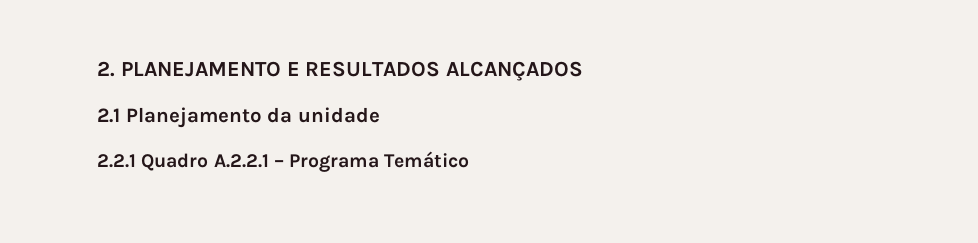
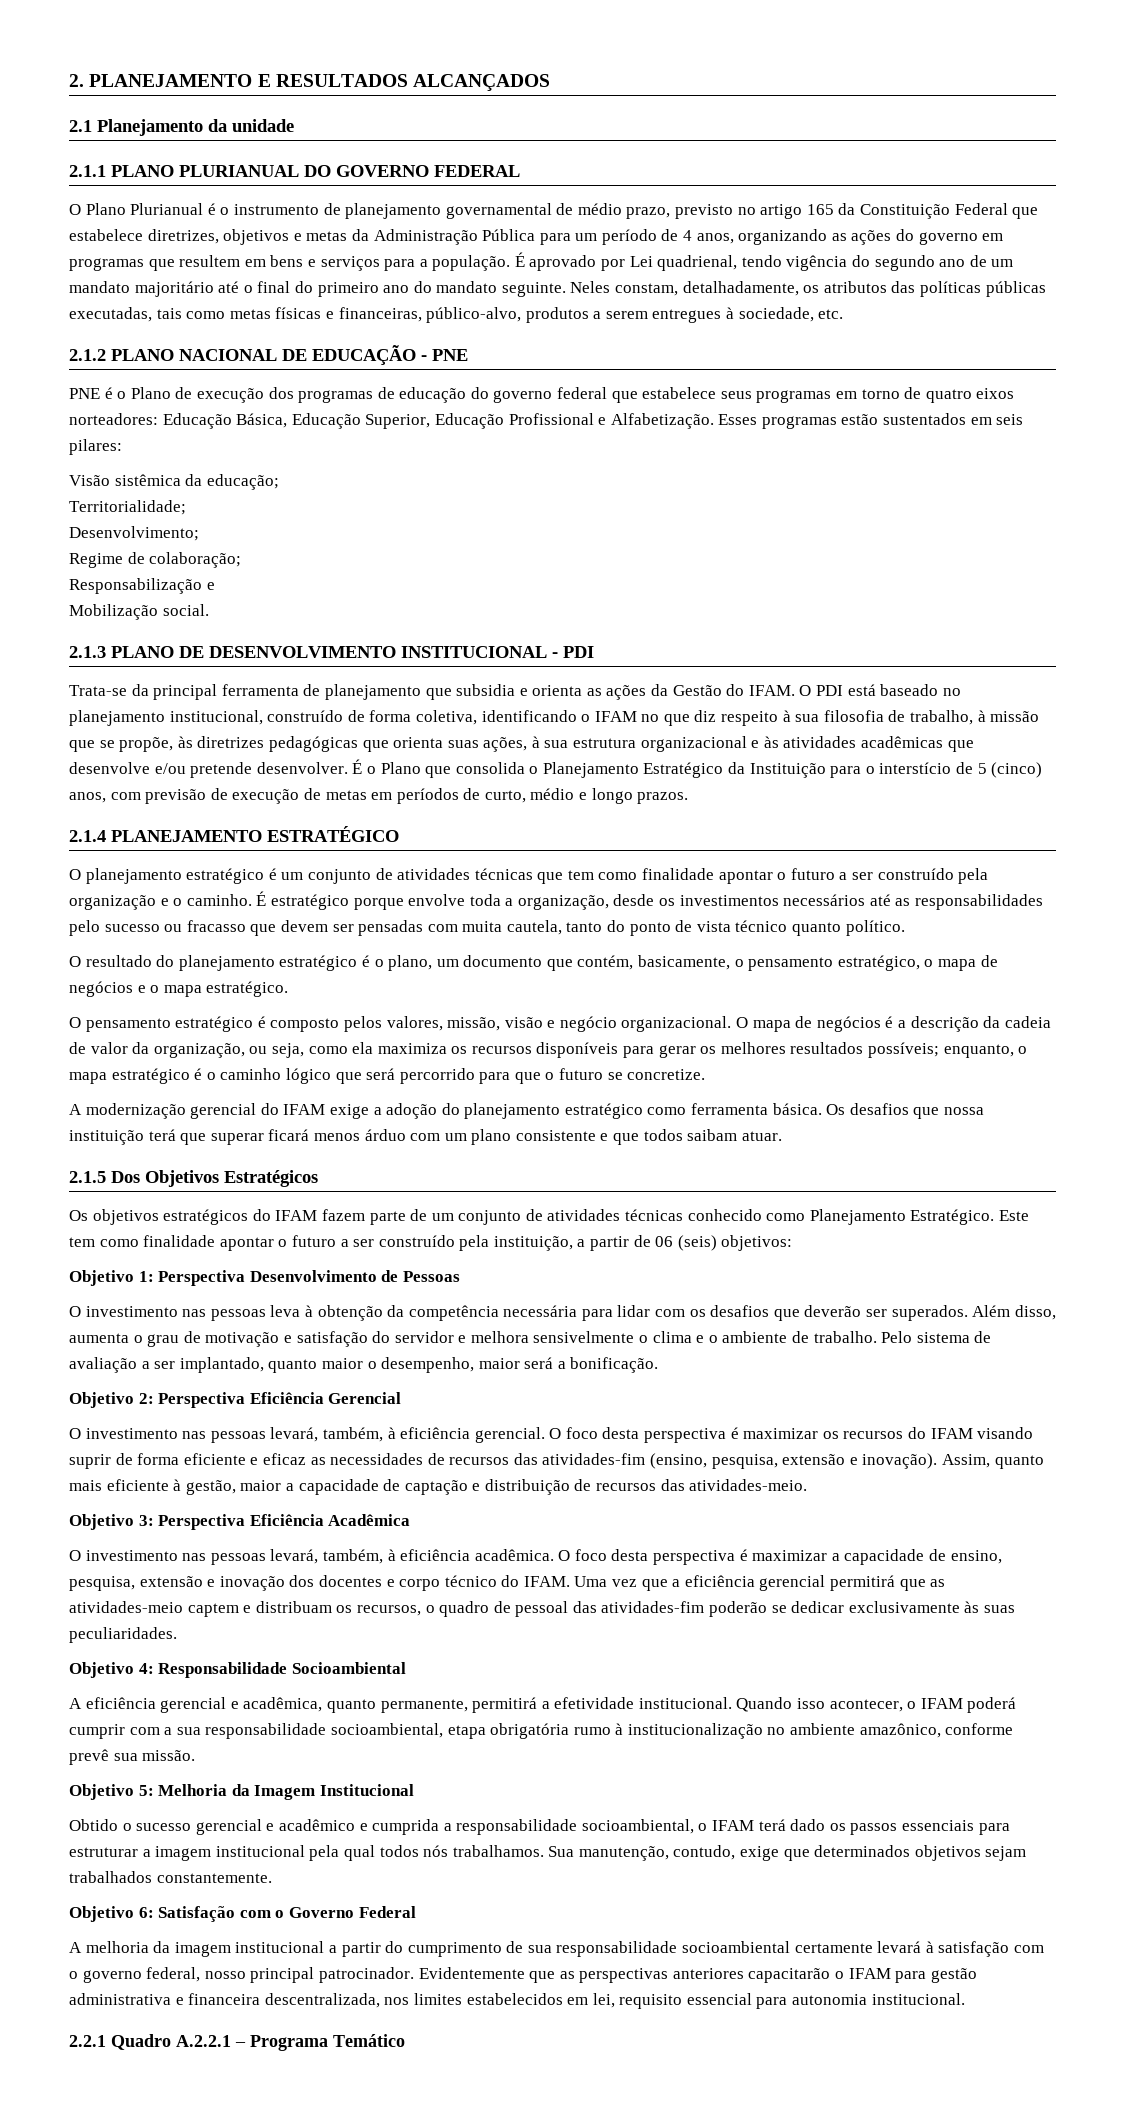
(380, 115) none -> [69,165,520,177] [69,203,1039,219] [69,229,1004,245] [69,252,1014,271] [69,281,1046,297] [69,307,844,323] [69,345,468,365] [69,387,1015,403] [69,413,1024,429] [69,439,122,455] [69,474,279,490] [69,500,186,515] [69,526,199,541] [69,552,242,568] [69,578,215,594] [69,604,209,620] [69,646,594,658] [69,684,961,700] [69,710,1040,726] [69,736,974,752] [69,759,1043,778] [69,788,689,804] [69,826,399,842] [69,868,989,884] [69,891,1044,910] [69,920,905,936] [69,955,998,971] [69,981,289,997] [69,1016,1051,1032] [69,1042,1028,1058] [69,1068,706,1084] [69,1103,985,1119] [69,1129,782,1145] [69,1170,318,1187] [69,1209,1030,1225] [69,1235,793,1251] [69,1270,460,1286] [69,1305,1056,1321] [69,1331,992,1347] [69,1357,659,1373] [69,1392,402,1408] [69,1427,1034,1443] [69,1453,1044,1469] [69,1479,808,1495] [69,1514,411,1530] [69,1549,1002,1565] [69,1575,946,1591] [69,1601,1016,1617] [69,1627,177,1643] [69,1662,406,1678] [69,1697,1017,1713] [69,1723,1014,1739] [69,1749,196,1765] [69,1784,414,1800] [69,1819,1010,1835] [69,1845,1027,1861] [69,1871,272,1883] [69,1906,416,1922] [69,1941,1045,1957] [69,1967,977,1983] [69,1993,965,2009] // 2.1.1 PLANO PLURIANUAL DO GOVERNO FEDERAL // O Plano Plurianual é o instrumento de planejamento governamental de médio prazo, previsto no artigo 165 da Constituição Federal que estabelece diretrizes, objetivos e metas da Administração Pública para um período de 4 anos, organizando as ações do governo em programas que resultem em bens e serviços para a população. É aprovado por Lei quadrienal, tendo vigência do segundo ano de um mandato majoritário até o final do primeiro ano do mandato seguinte. Neles constam, detalhadamente, os atributos das políticas públicas executadas, tais como metas físicas e financeiras, público-alvo, produtos a serem entregues à sociedade, etc. // 2.1.2 PLANO NACIONAL DE EDUCAÇÃO - PNE // PNE é o Plano de execução dos programas de educação do governo federal que estabelece seus programas em torno de quatro eixos norteadores: Educação Básica, Educação Superior, Educação Profissional e Alfabetização. Esses programas estão sustentados em seis pilares: // Visão sistêmica da educação; // Territorialidade; // Desenvolvimento; // Regime de colaboração; // Responsabilização e // Mobilização social. // 2.1.3 PLANO DE DESENVOLVIMENTO INSTITUCIONAL - PDI // Trata-se da principal ferramenta de planejamento que subsidia e orienta as ações da Gestão do IFAM. O PDI está baseado no planejamento institucional, construído de forma coletiva, identificando o IFAM no que diz respeito à sua filosofia de trabalho, à missão que se propõe, às diretrizes pedagógicas que orienta suas ações, à sua estrutura organizacional e às atividades acadêmicas que desenvolve e/ou pretende desenvolver. É o Plano que consolida o Planejamento Estratégico da Instituição para o interstício de 5 (cinco) anos, com previsão de execução de metas em períodos de curto, médio e longo prazos. // 2.1.4 PLANEJAMENTO ESTRATÉGICO // O planejamento estratégico é um conjunto de atividades técnicas que tem como finalidade apontar o futuro a ser construído pela organização e o caminho. É estratégico porque envolve toda a organização, desde os investimentos necessários até as responsabilidades pelo sucesso ou fracasso que devem ser pensadas com muita cautela, tanto do ponto de vista técnico quanto político. // O resultado do planejamento estratégico é o plano, um documento que contém, basicamente, o pensamento estratégico, o mapa de negócios e o mapa estratégico. // O pensamento estratégico é composto pelos valores, missão, visão e negócio organizacional. O mapa de negócios é a descrição da cadeia de valor da organização, ou seja, como ela maximiza os recursos disponíveis para gerar os melhores resultados possíveis; enquanto, o mapa estratégico é o caminho lógico que será percorrido para que o futuro se concretize. // A modernização gerencial do IFAM exige a adoção do planejamento estratégico como ferramenta básica. Os desafios que nossa instituição terá que superar ficará menos árduo com um plano consistente e que todos saibam atuar. // 2.1.5 Dos Objetivos Estratégicos // Os objetivos estratégicos do IFAM fazem parte de um conjunto de atividades técnicas conhecido como Planejamento Estratégico. Este tem como finalidade apontar o futuro a ser construído pela instituição, a partir de 06 (seis) objetivos: // Objetivo 1: Perspectiva Desenvolvimento de Pessoas // O investimento nas pessoas leva à obtenção da competência necessária para lidar com os desafios que deverão ser superados. Além disso, aumenta o grau de motivação e satisfação do servidor e melhora sensivelmente o clima e o ambiente de trabalho. Pelo sistema de avaliação a ser implantado, quanto maior o desempenho, maior será a bonificação. // Objetivo 2: Perspectiva Eficiência Gerencial // O investimento nas pessoas levará, também, à eficiência gerencial. O foco desta perspectiva é maximizar os recursos do IFAM visando suprir de forma eficiente e eficaz as necessidades de recursos das atividades-fim (ensino, pesquisa, extensão e inovação). Assim, quanto mais eficiente à gestão, maior a capacidade de captação e distribuição de recursos das atividades-meio. // Objetivo 3: Perspectiva Eficiência Acadêmica // O investimento nas pessoas levará, também, à eficiência acadêmica. O foco desta perspectiva é maximizar a capacidade de ensino, pesquisa, extensão e inovação dos docentes e corpo técnico do IFAM. Uma vez que a eficiência gerencial permitirá que as atividades-meio captem e distribuam os recursos, o quadro de pessoal das atividades-fim poderão se dedicar exclusivamente às suas peculiaridades. // Objetivo 4: Responsabilidade Socioambiental // A eficiência gerencial e acadêmica, quanto permanente, permitirá a efetividade institucional. Quando isso acontecer, o IFAM poderá cumprir com a sua responsabilidade socioambiental, etapa obrigatória rumo à institucionalização no ambiente amazônico, conforme prevê sua missão. // Objetivo 5: Melhoria da Imagem Institucional // Obtido o sucesso gerencial e acadêmico e cumprida a responsabilidade socioambiental, o IFAM terá dado os passos essenciais para estruturar a imagem institucional pela qual todos nós trabalhamos. Sua manutenção, contudo, exige que determinados objetivos sejam trabalhados constantemente. // Objetivo 6: Satisfação com o Governo Federal // A melhoria da imagem institucional a partir do cumprimento de sua responsabilidade socioambiental certamente levará à satisfação com o governo federal, nosso principal patrocinador. Evidentemente que as perspectivas anteriores capacitarão o IFAM para gestão administrativa e financeira descentralizada, nos limites estabelecidos em lei, requisito essencial para autonomia institucional.

